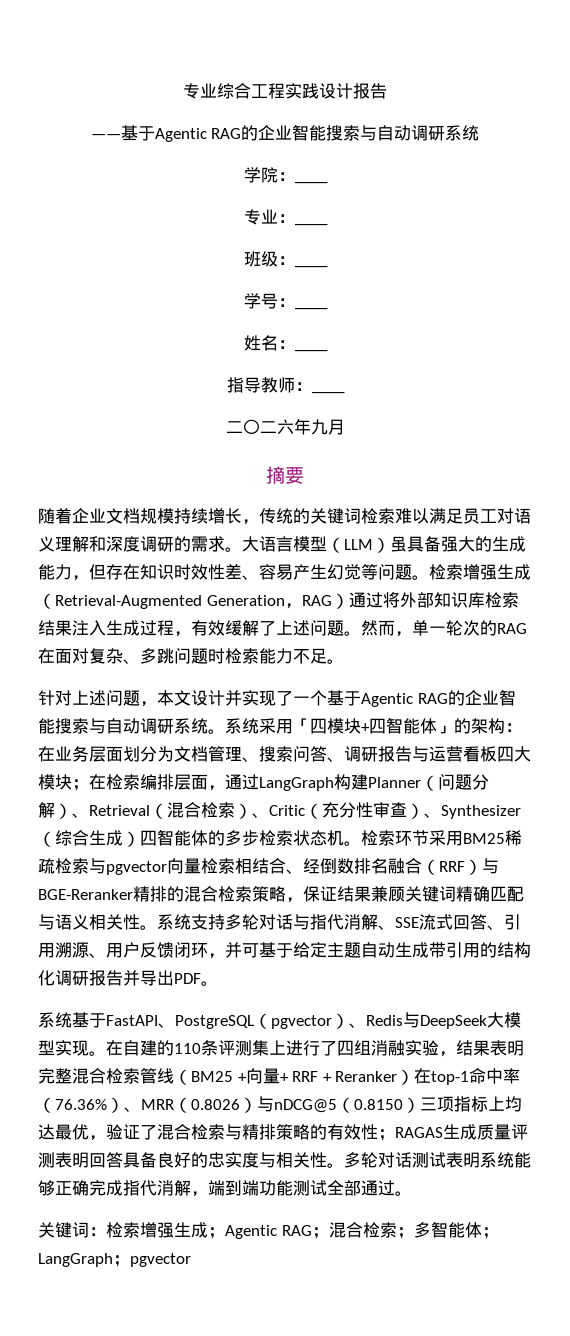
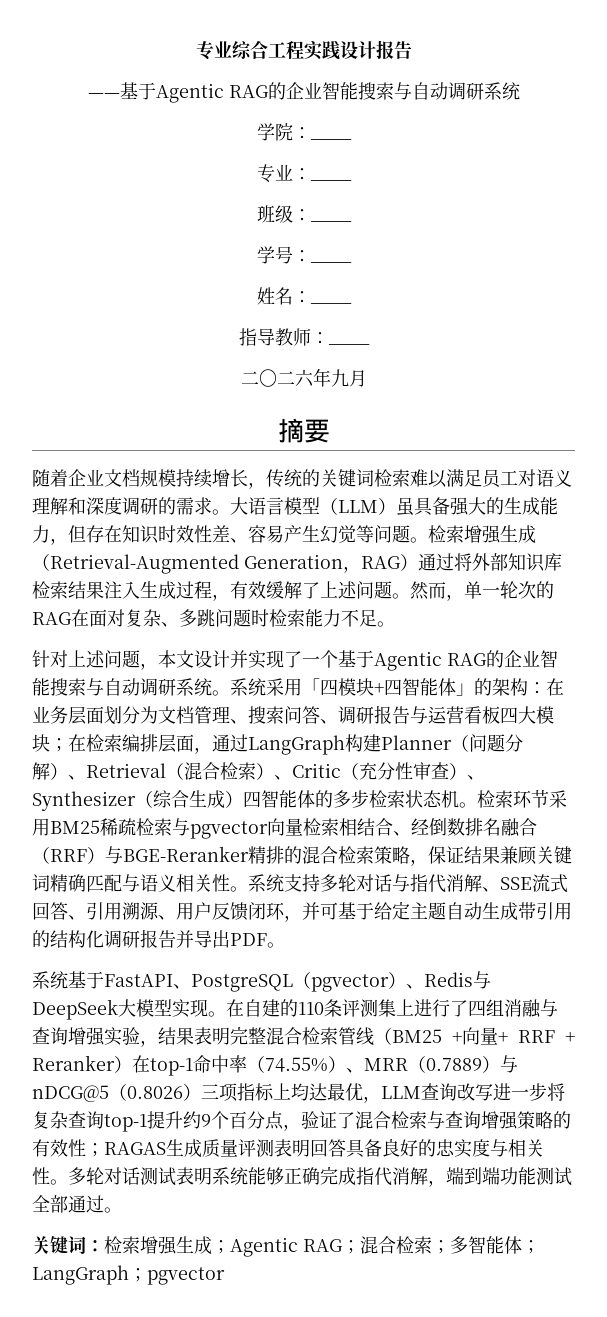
(405, 1048) none -> [540,999,558,1017] [32,1027,105,1046] 与查询增强
[55,1099,107,1110] 76.36% -> [265,1057,328,1072] 74.55%
[191,1099,240,1110] 0.8026 -> [426,1058,482,1071] 0.7889
[354,1099,403,1110] 0.8150 -> [127,1086,183,1099] 0.8026
(106, 1138) none -> [381,1083,565,1101] [32,1111,301,1132] LLM查询改写进一步将复杂查询top-1提升约9个百分点，
[242,1124,276,1140] 精排 -> [445,1111,518,1130] 查询增强

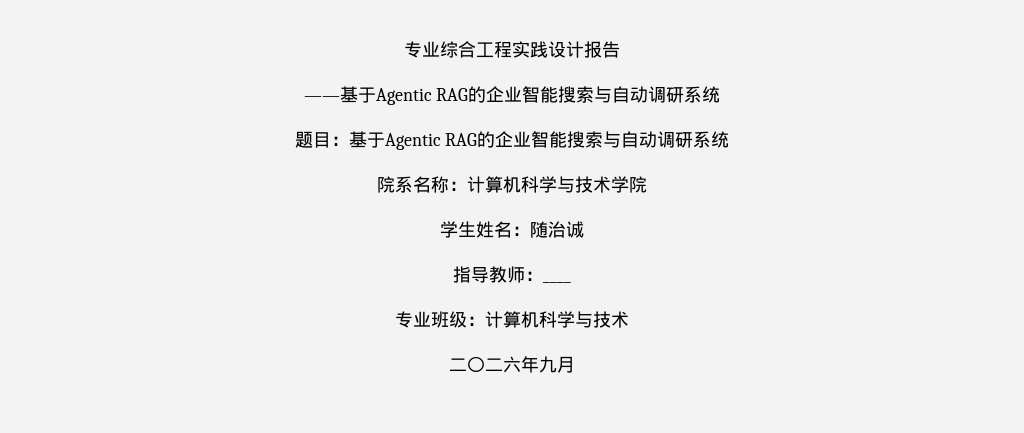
[256,123,311,141] [309,139,352,140] [256,164,311,183] [309,180,352,181] [256,205,311,223] [309,221,352,222] [256,246,311,264] [309,262,352,263] [256,287,311,305] [309,303,352,304] [238,328,329,346] [327,344,370,345] [240,368,367,387] [277,418,330,443] [32,469,572,489] [32,497,558,516] [32,525,536,545] [32,553,562,574] [32,581,554,601] [32,609,395,627] [32,650,338,670] 学院：____ // 专业：____ // 班级：____ // 学号：____ // 姓名：____ // 指导教师：____ // 二〇二六年九月 // 摘要 // 随着企业文档规模持续增长，传统的关键词检索难以满足员工对语义理解和深度调研的需求。大语言模型（LLM）虽具备强大的生成能力，但存在知识时效性差、容易产生幻觉等问题。检索增强生成（Retrieval-Augmented Generation，RAG）通过将外部知识库检索结果注入生成过程，有效缓解了上述问题。然而，单一轮次的RAG在面对复杂、多跳问题时检索能力不足。 // 针对上述问题，本文设计并实现了一个 -> [294,131,349,148] 题目：
[212,678,564,696] [32,705,554,725] [32,734,523,755] [32,762,485,780] [32,790,567,811] [32,818,537,839] [32,846,572,866] [32,874,568,893] [32,901,572,922] [32,929,285,948] [32,971,491,992] [32,999,558,1020] [32,1026,575,1047] [32,1055,518,1076] [32,1083,565,1103] [32,1111,571,1132] [32,1139,544,1158] [32,1166,572,1187] [32,1195,122,1213] [32,1236,540,1257] [32,1265,225,1285] 。系统采用「四模块+四智能体」的架构：在业务层面划分为文档管理、搜索问答、调研报告与运营看板四大模块；在检索编排层面，通过LangGraph构建Planner（问题分解）、Retrieval（混合检索）、Critic（充分性审查）、Synthesizer（综合生成）四智能体的多步检索状态机。检索环节采用BM25稀疏检索与pgvector向量检索相结合、经倒数排名融合（RRF）与BGE-Reranker精排的混合检索策略，保证结果兼顾关键词精确匹配与语义相关性。系统支持多轮对话与指代消解、SSE流式回答、引用溯源、用户反馈闭环，并可基于给定主题自动生成带引用的结构化调研报告并导出PDF。 // 系统基于FastAPI、PostgreSQL（pgvector）、Redis与DeepSeek大模型实现。在自建的110条评测集上进行了四组消融与查询增强实验，结果表明完整混合检索管线（BM25 +向量+ RRF + Reranker）在top-1命中率（74.55%）、MRR（0.7889）与nDCG@5（0.8026）三项指标上均达最优，LLM查询改写进一步将复杂查询top-1提升约9个百分点，验证了混合检索与查询增强策略的有效性；RAGAS生成质量评测表明回答具备良好的忠实度与相关性。多轮对话测试表明系统能够正确完成指代消解，端到端功能测试全部通过。 // 关键词：检索增强生成；Agentic RAG；混合检索；多智能体；LangGraph；pgvector -> [377,176,647,193] [440,221,584,238] [453,266,543,283] [543,281,571,283] [395,311,629,328] [449,356,575,373] // 院系名称：计算机科学与技术学院 // 学生姓名：随治诚 // 指导教师：____ // 专业班级：计算机科学与技术 // 二〇二六年九月

